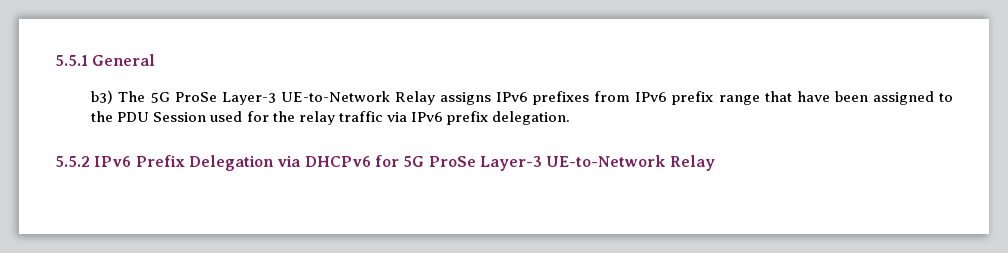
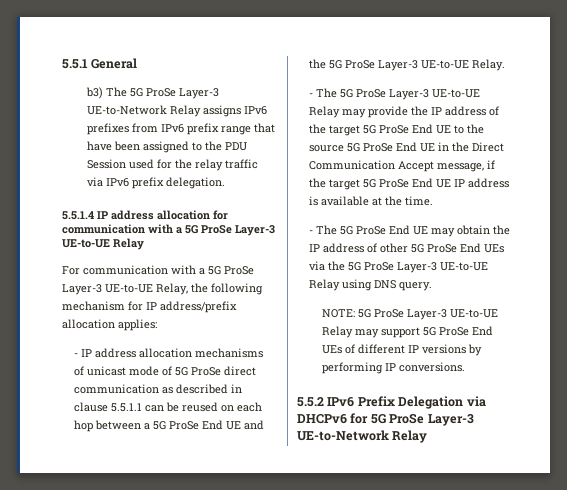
(570, 118) none -> [62,210,228,220] [62,224,275,236] [62,238,144,250] [62,265,254,275] [62,283,263,295] [62,301,237,313] [62,319,157,331] [74,348,264,358] [74,366,257,376] [74,384,243,394] [74,402,263,412] [74,420,265,432] [309,59,506,71] [309,88,481,100] [309,106,500,118] [309,124,485,136] [309,142,505,152] [309,160,496,172] [309,178,510,190] [309,196,434,206] [309,225,511,237] [309,243,505,253] [309,261,489,273] [309,279,433,291] [321,309,498,320] [321,326,493,338] [321,344,482,356] [321,362,465,374] // 5.5.1.4 IP address allocation for communication with a 5G ProSe Layer-3 UE-to-UE Relay // For communication with a 5G ProSe Layer-3 UE-to-UE Relay, the following mechanism for IP address/prefix allocation applies: // - IP address allocation mechanisms of unicast mode of 5G ProSe direct communication as described in clause 5.5.1.1 can be reused on each hop between a 5G ProSe End UE and the 5G ProSe Layer-3 UE-to-UE Relay. // - The 5G ProSe Layer-3 UE-to-UE Relay may provide the IP address of the target 5G ProSe End UE to the source 5G ProSe End UE in the Direct Communication Accept message, if the target 5G ProSe End UE IP address is available at the time. // - The 5G ProSe End UE may obtain the IP address of other 5G ProSe End UEs via the 5G ProSe Layer-3 UE-to-UE Relay using DNS query. // NOTE: 5G ProSe Layer-3 UE-to-UE Relay may support 5G ProSe End UEs of different IP versions by performing IP conversions.

